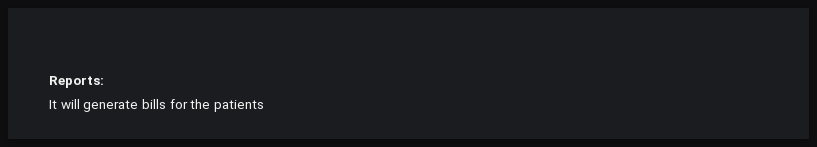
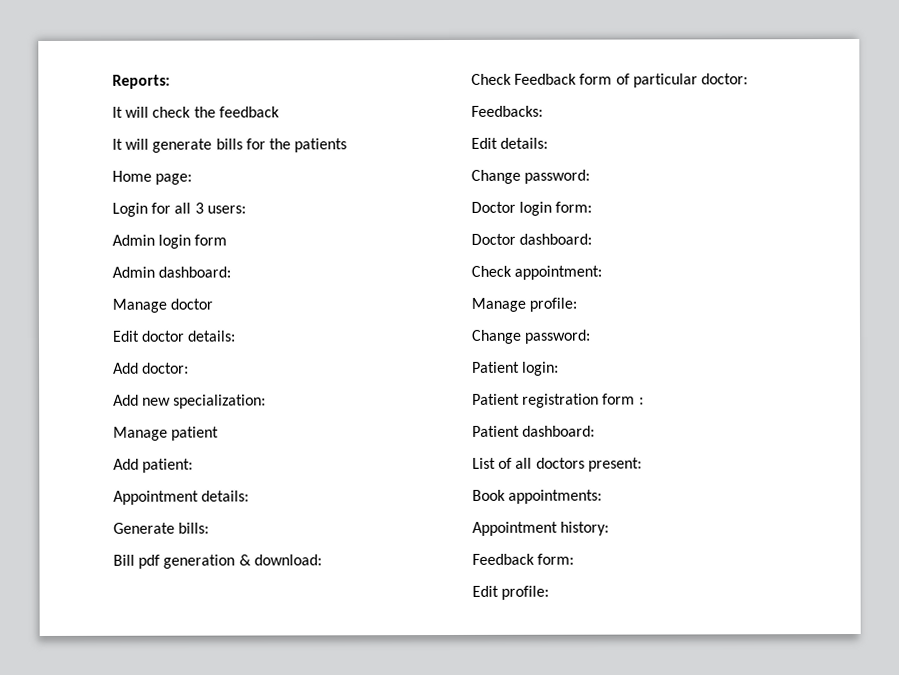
(104, 82) none -> [112,106,280,118] // It will check the feedback
(264, 106) none -> [112,170,193,185] [112,202,246,217] [112,234,228,249] [112,266,232,278] [112,298,214,313] [112,330,237,342] [113,362,190,374] [113,394,267,409] [113,426,220,441] [113,458,194,473] [113,490,250,505] [113,522,210,534] [113,554,322,569] [471,73,748,88] [471,105,543,117] [471,137,549,149] [471,169,591,184] [471,201,593,216] [471,233,593,245] [471,265,603,280] [471,297,578,312] [471,329,592,344] [472,361,560,376] [472,393,644,408] [472,425,596,437] [472,457,642,472] [472,489,603,504] [472,521,610,536] [472,553,575,565] [472,585,550,600] // Home page: // Login for all 3 users: // Admin login form // Admin dashboard: // Manage doctor // Edit doctor details: // Add doctor: // Add new specialization: // Manage patient // Add patient: // Appointment details: // Generate bills: // Bill pdf generation & download: // Check Feedback form of particular doctor: // Feedbacks: // Edit details: // Change password: // Doctor login form: // Doctor dashboard: // Check appointment: // Manage profile: // Change password: // Patient login: // Patient registration form : // Patient dashboard: // List of all doctors present: // Book appointments: // Appointment history: // Feedback form: // Edit profile:

